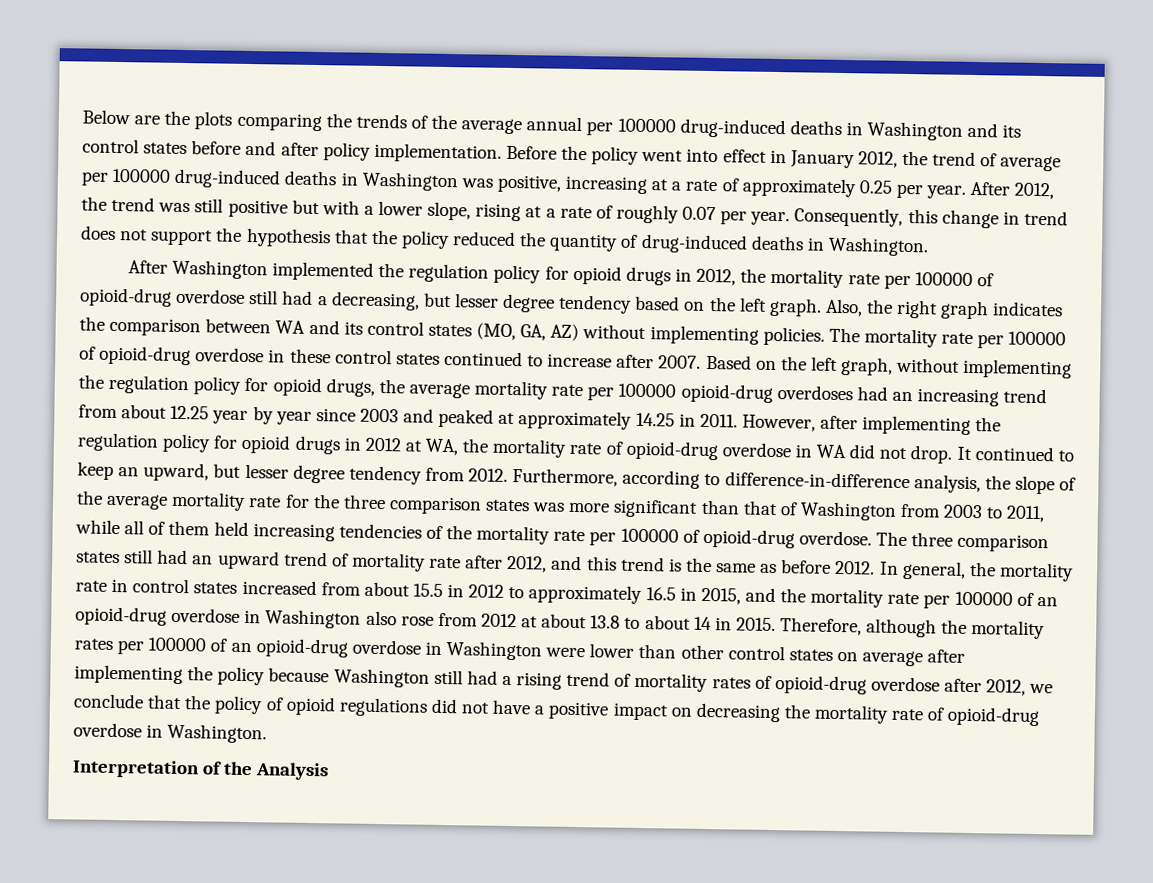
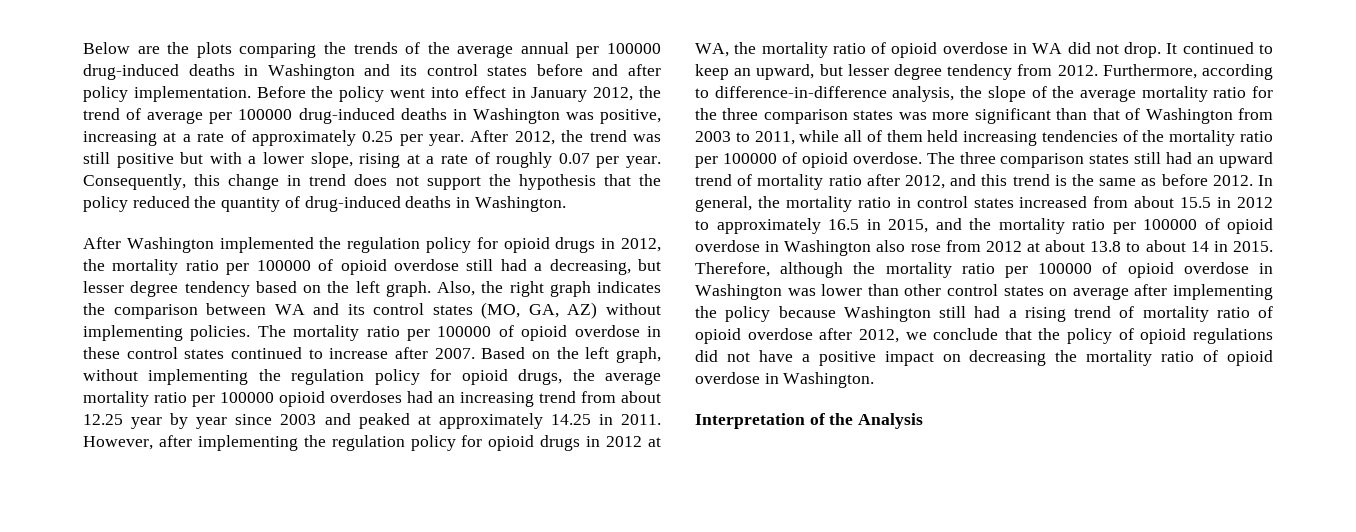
[847,272,994,290] [80,287,172,307] rate per 100000 of opioid-drug -> [185,259,387,275] ratio per 100000 of opioid
[941,331,1067,349] [79,345,192,366] rate per 100000 of opioid-drug -> [366,325,568,341] ratio per 100000 of opioid
[551,383,773,403] rate per 100000 opioid-drug -> [154,391,325,407] ratio per 100000 opioid
[569,440,719,461] rate of opioid-drug -> [832,42,938,58] ratio of opioid
[248,496,282,508] rate -> [1213,87,1247,98] ratio
[553,528,795,549] rate per 100000 of opioid-drug -> [1240,131,1273,142] [695,152,848,168] ratio per 100000 of opioid
[429,556,462,569] rate -> [828,175,862,186] ratio
[75,580,107,592] rate -> [857,197,891,208] ratio
[887,591,1058,609] [75,606,167,626] rate per 100000 of an opioid-drug -> [1072,218,1273,234] ratio per 100000 of opioid
[74,637,586,661] rates per 100000 of an opioid-drug overdose in Washington were -> [961,262,1273,278] [695,284,816,300] ratio per 100000 of opioid overdose in Washington was
[711,675,867,695] rates of opioid-drug -> [1216,306,1273,318] [695,328,741,344] ratio of opioid
[891,706,1041,727] rate of opioid-drug -> [1161,350,1273,366] ratio of opioid

